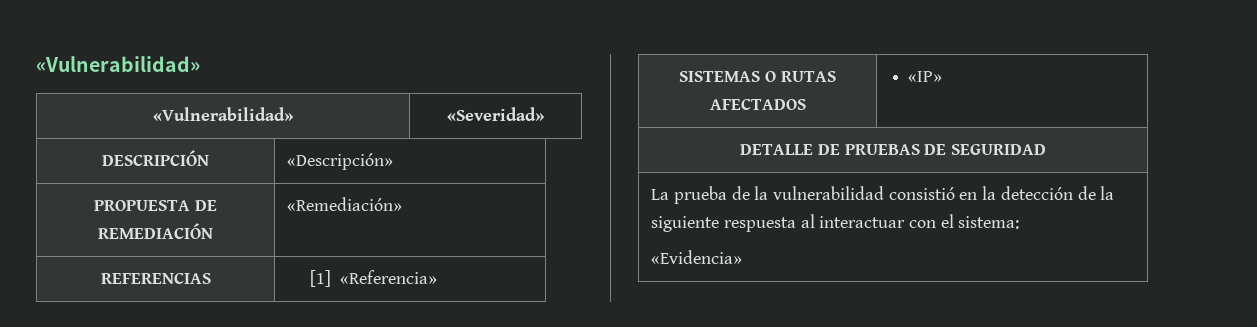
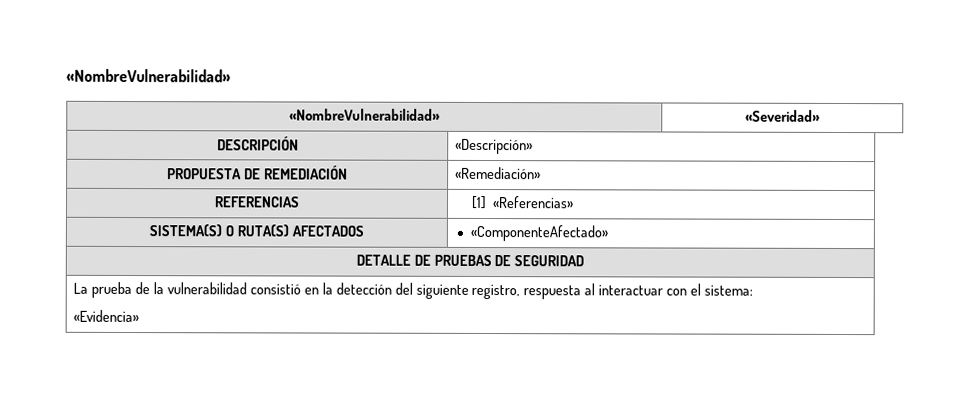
[36,56,200,72] [153,107,293,121] «Vulnerabilidad» // «Vulnerabilidad» -> [66,68,231,83] [289,108,440,121] «NombreVulnerabilidad» // «NombreVulnerabilidad»
[340,270,438,284] [679,71,836,82] «Referencia» // SISTEMAS O RUTAS -> [492,196,575,209] [149,224,289,237] «Referencias» // SISTEMA(S) O RUTA(S)
[908,71,943,82] «IP» -> [470,224,609,242] «ComponenteAfectado»
[1077,186,1115,200] [651,216,720,232] de la siguiente -> [394,282,521,300] del siguiente registro,

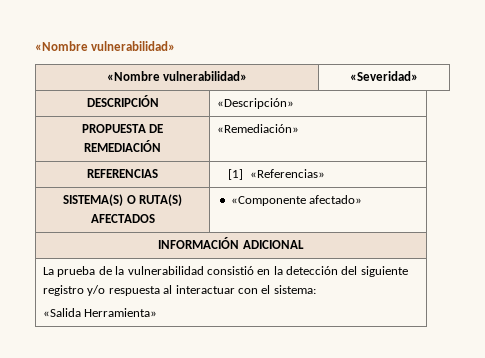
[66,68,231,83] [289,108,440,121] «NombreVulnerabilidad» // «NombreVulnerabilidad» -> [35,41,176,51] [106,71,248,81] «Nombre vulnerabilidad» // «Nombre vulnerabilidad»
[470,224,609,242] [355,254,585,267] «ComponenteAfectado» // DETALLE DE PRUEBAS DE SEGURIDAD -> [230,195,363,206] [158,237,304,249] «Componente afectado» // INFORMACIÓN ADICIONAL
[471,283,521,300] registro, -> [43,285,106,296] registro y/o
[73,309,140,323] «Evidencia» -> [43,308,158,317] «Salida Herramienta»

